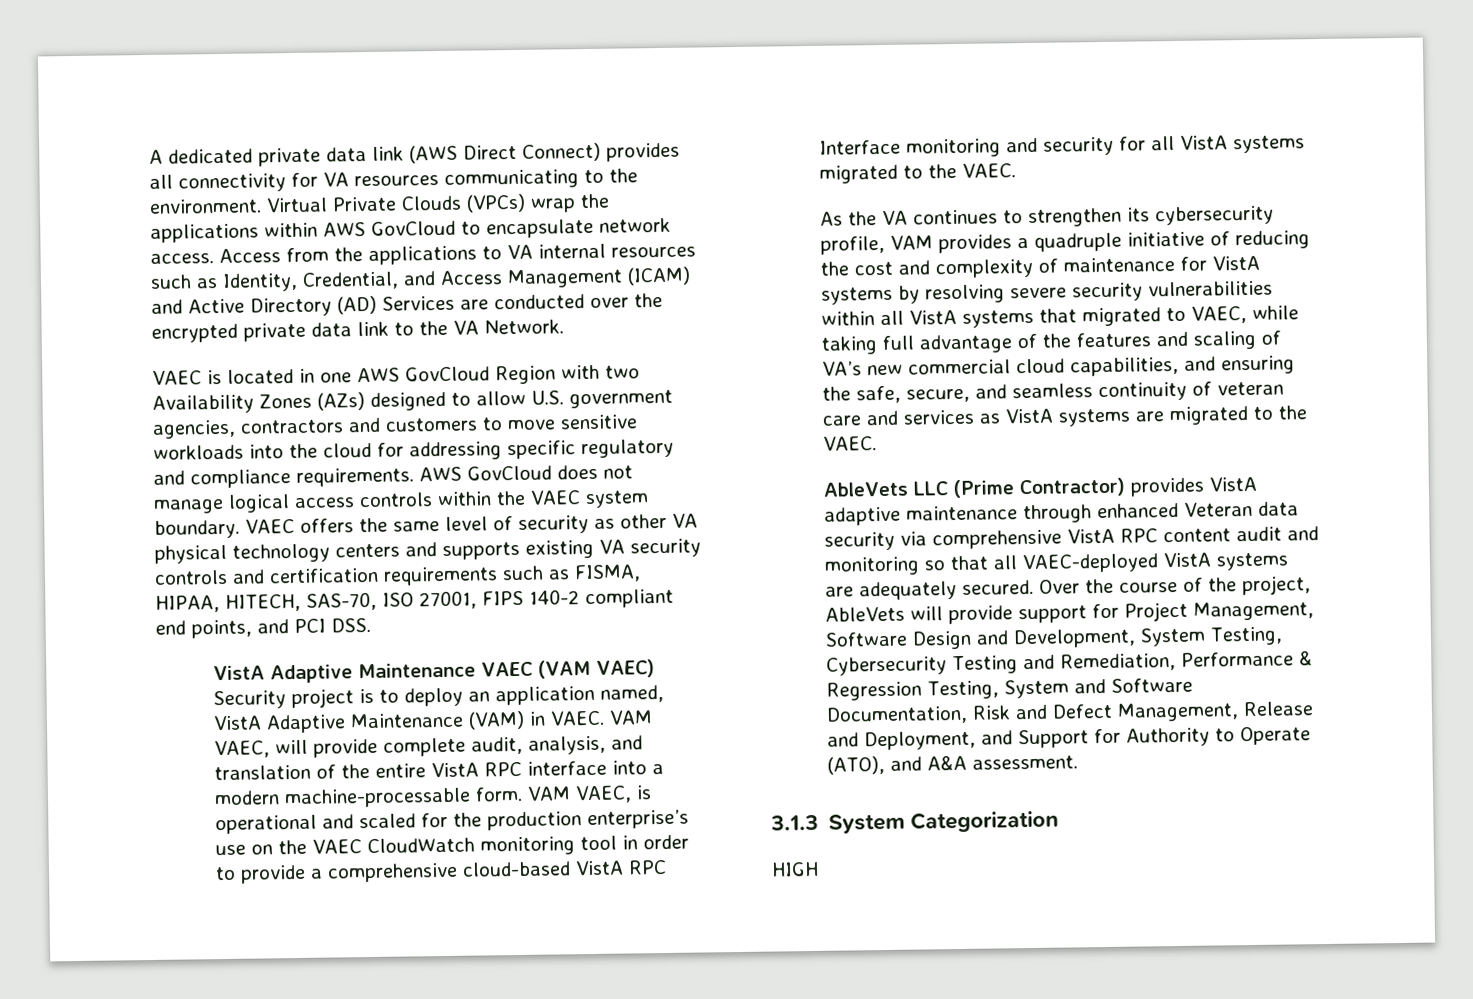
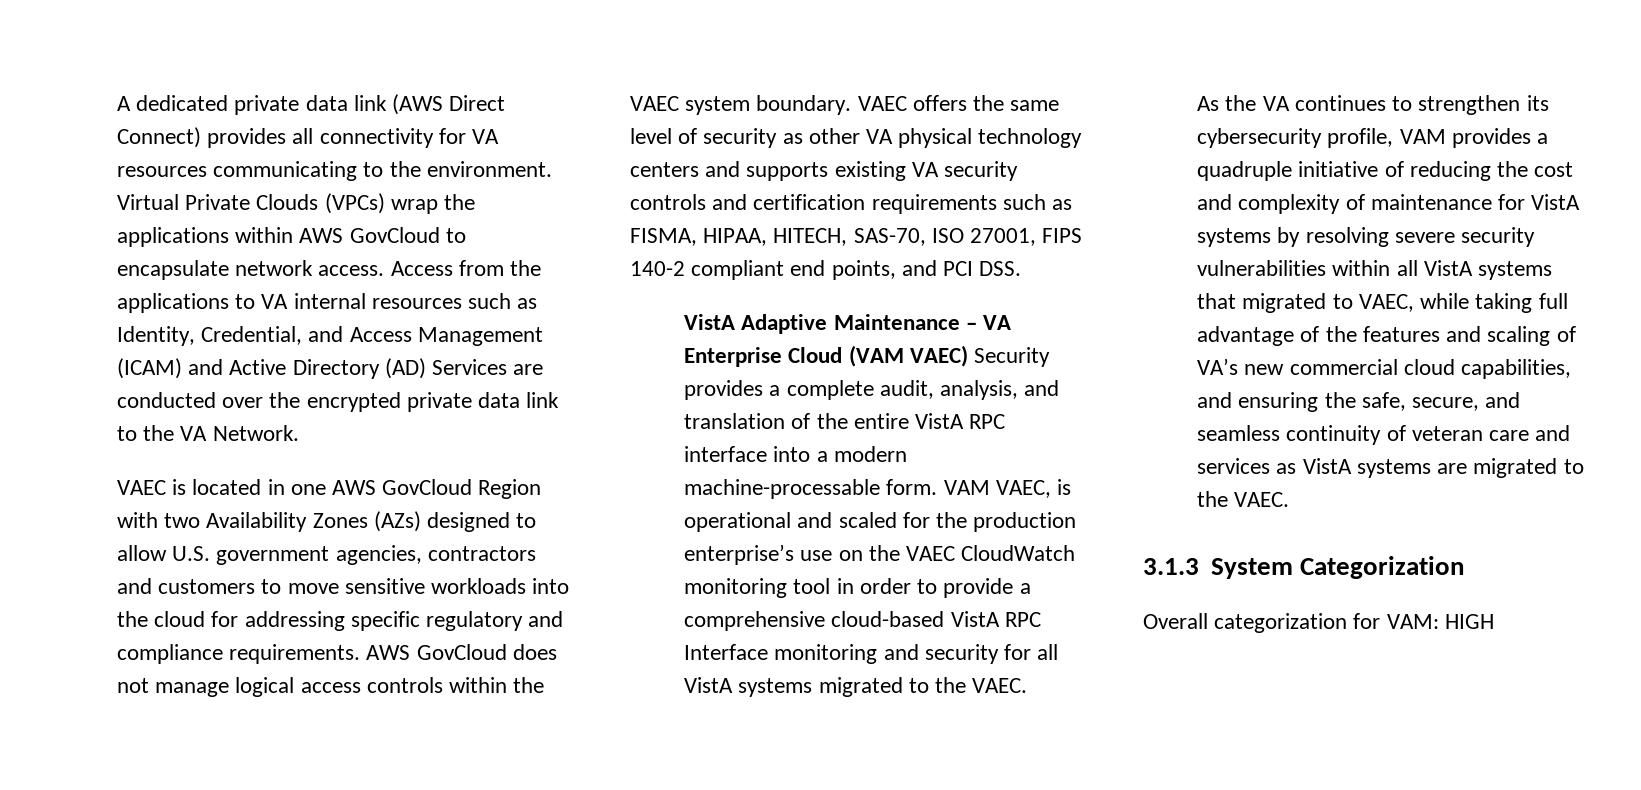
[481,659,656,679] [213,684,665,710] [213,710,654,734] [214,738,379,759] VAEC (VAM VAEC) Security project is to deploy an application named, VistA Adaptive Maintenance (VAM) in VAEC. VAM VAEC, will provide -> [965,315,1012,330] [684,345,1051,367] [684,380,781,400] – VA Enterprise Cloud (VAM VAEC) Security provides a
[823,476,1258,499] [824,501,1300,526] [824,526,1320,551] [824,552,1290,576] [825,575,1312,601] [825,601,1315,625] [825,626,1284,650] [826,650,1314,676] [826,677,1194,701] [826,701,1314,725] [827,726,1312,751] [827,754,1079,775] // AbleVets LLC (Prime Contractor) provides VistA adaptive maintenance through enhanced Veteran data security via comprehensive VistA RPC content audit and monitoring so that all VAEC-deployed VistA systems are adequately secured. Over the course of the project, AbleVets will provide support for Project Management, Software Design and Development, System Testing, Cybersecurity Testing and Remediation, Performance & Regression Testing, System and Software Documentation, Risk and Defect Management, Release and Deployment, and Support for Authority to Operate (ATO), and A&A assessment. -> (1290, 499) none
(1060, 821) none -> [1143,613,1439,633] Overall categorization for VAM:

